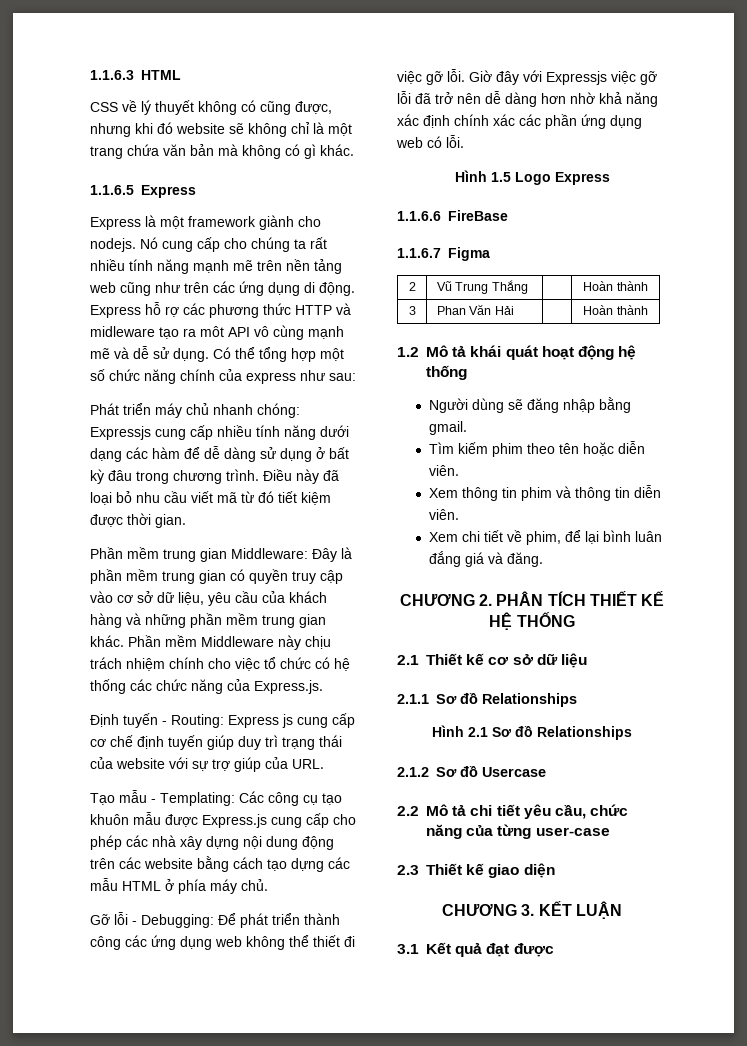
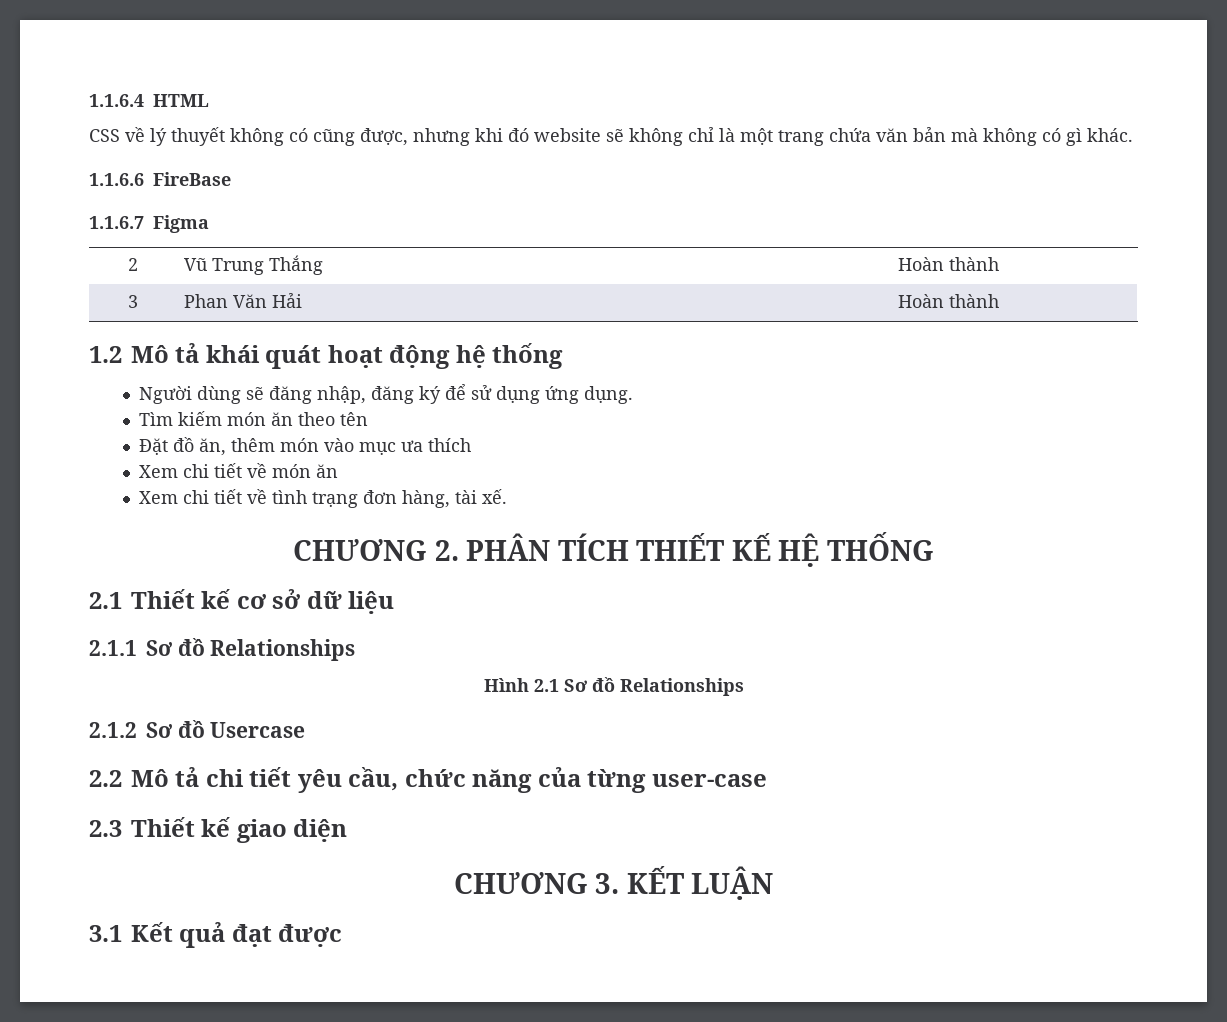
[90,70,134,80] 1.1.6.3 -> [89,94,144,107] 1.1.6.4
[90,185,196,198] [90,215,321,230] [90,237,327,252] [90,259,342,274] [89,281,355,296] [90,302,351,318] [90,325,344,340] [90,346,344,362] [90,369,356,384] [90,403,300,418] [90,425,349,440] [90,446,349,462] [90,469,339,484] [90,491,331,505] [90,513,186,528] [90,547,352,562] [90,569,343,584] [90,591,327,606] [90,613,326,628] [90,635,331,650] [90,657,350,671] [90,679,323,694] [90,713,355,728] [90,735,342,750] [90,757,324,772] [90,790,342,806] [90,812,356,828] [90,835,334,850] [90,856,350,872] [90,878,268,894] [90,912,340,928] [90,935,355,950] [397,69,657,85] [397,91,658,107] [397,114,642,129] [396,135,464,148] [454,170,610,185] // 1.1.6.5 Express // Express là một framework giành cho nodejs. Nó cung cấp cho chúng ta rất nhiều tính năng mạnh mẽ trên nền tảng web cũng như trên các ứng dụng di động. Express hỗ rợ các phương thức HTTP và midleware tạo ra môt API vô cùng mạnh mẽ và dễ sử dụng. Có thể tổng hợp một số chức năng chính của express như sau: // Phát triển máy chủ nhanh chóng: Expressjs cung cấp nhiều tính năng dưới dạng các hàm để dễ dàng sử dụng ở bất kỳ đâu trong chương trình. Điều này đã loại bỏ nhu cầu viết mã từ đó tiết kiệm được thời gian. // Phần mềm trung gian Middleware: Đây là phần mềm trung gian có quyền truy cập vào cơ sở dữ liệu, yêu cầu của khách hàng và những phần mềm trung gian khác. Phần mềm Middleware này chịu trách nhiệm chính cho việc tổ chức có hệ thống các chức năng của Express.js. // Định tuyến - Routing: Express js cung cấp cơ chế định tuyến giúp duy trì trạng thái của website với sự trợ giúp của URL. // Tạo mẫu - Templating: Các công cụ tạo khuôn mẫu được Express.js cung cấp cho phép các nhà xây dựng nội dung động trên các website bằng cách tạo dựng các mẫu HTML ở phía máy chủ. // Gỡ lỗi - Debugging: Để phát triển thành công các ứng dụng web không thể thiết đi việc gỡ lỗi. Giờ đây với Expressjs việc gỡ lỗi đã trở nên dễ dàng hơn nhờ khả năng xác định chính xác các phần ứng dụng web có lỗi. // Hình 1.5 Logo Express -> (1133, 135) none
[562,397,631,413] [428,421,467,435] nhập bằng gmail. -> [316,384,633,404] nhập, đăng ký để sử dụng ứng dụng.
[491,443,523,457] phim -> [226,412,293,426] món ăn
[582,441,645,456] [428,465,459,476] [428,485,661,501] [428,509,459,520] [428,530,662,545] [428,551,543,567] hoặc diễn viên. // Xem thông tin phim và thông tin diễn viên. // Xem chi tiết về phim, để lại bình luân đắng giá và đăng. -> [138,437,471,456] [138,463,338,478] [138,489,507,508] // Đặt đồ ăn, thêm món vào mục ưa thích // Xem chi tiết về món ăn // Xem chi tiết về tình trạng đơn hàng, tài xế.

